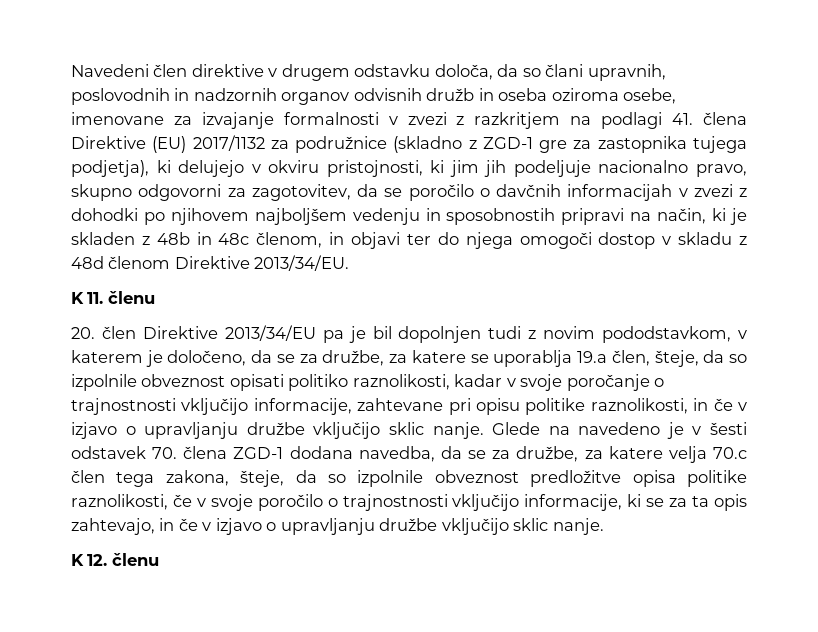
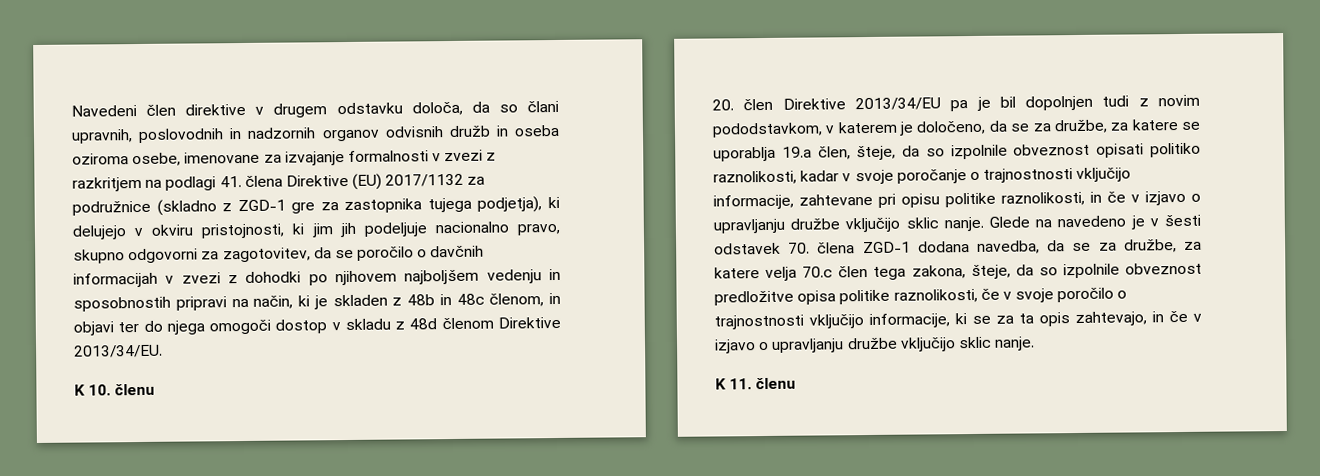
[87,292,104,304] 11. -> [88,384,112,396] 10.
[87,554,108,566] 12. -> [729,378,753,390] 11.

